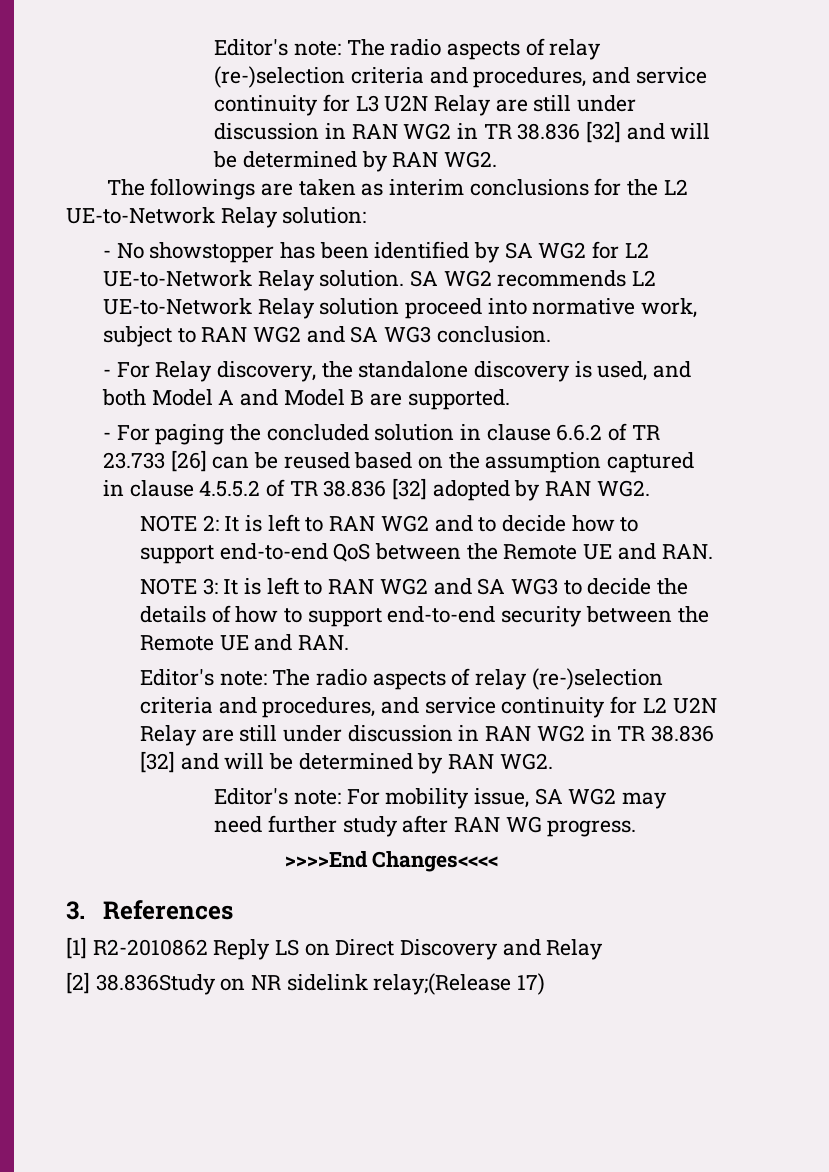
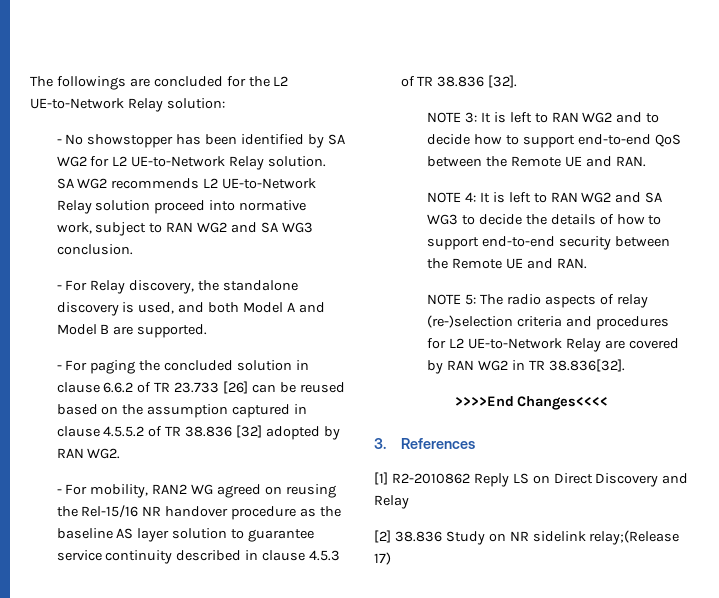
[214,38,602,60] [214,66,707,88] [214,94,636,116] [214,121,711,143] [213,151,497,172] [106,178,589,200] Editor's note: The radio aspects of relay (re-)selection criteria and procedures, and service continuity for L3 U2N Relay are still under discussion in RAN WG2 in TR 38.836 [32] and will be determined by RAN WG2. // The followings are taken as interim conclusions -> [30,76,223,90] The followings are concluded
[140,515,219,532] // NOTE 2: -> [56,484,336,498] [56,505,342,520] [56,528,315,542] [56,550,341,564] [400,75,518,88] [427,112,477,123] // - For mobility, RAN2 WG agreed on reusing the Rel-15/16 NR handover procedure as the baseline AS layer solution to guarantee service continuity described in clause 4.5.3 of TR 38.836 [32]. // NOTE 3:
[202,578,218,595] 3: -> [464,192,476,202] 4:
[140,668,663,690] [140,696,717,718] [140,725,714,746] [140,751,553,774] [214,788,667,809] [214,815,637,837] Editor's note: The radio aspects of relay (re-)selection criteria and procedures, and service continuity for L2 U2N Relay are still under discussion in RAN WG2 in TR 38.836 [32] and will be determined by RAN WG2. // Editor's note: For mobility issue, SA WG2 may need further study after RAN WG progress. -> [427,294,648,308] [427,315,669,330] [427,338,679,352] [427,359,625,374] NOTE 5: The radio aspects of relay (re-)selection criteria and procedures for L2 UE-to-Network Relay are covered by RAN WG2 in TR 38.836[32].
[95,974,216,995] 38.836Study -> [394,531,485,545] 38.836 Study

